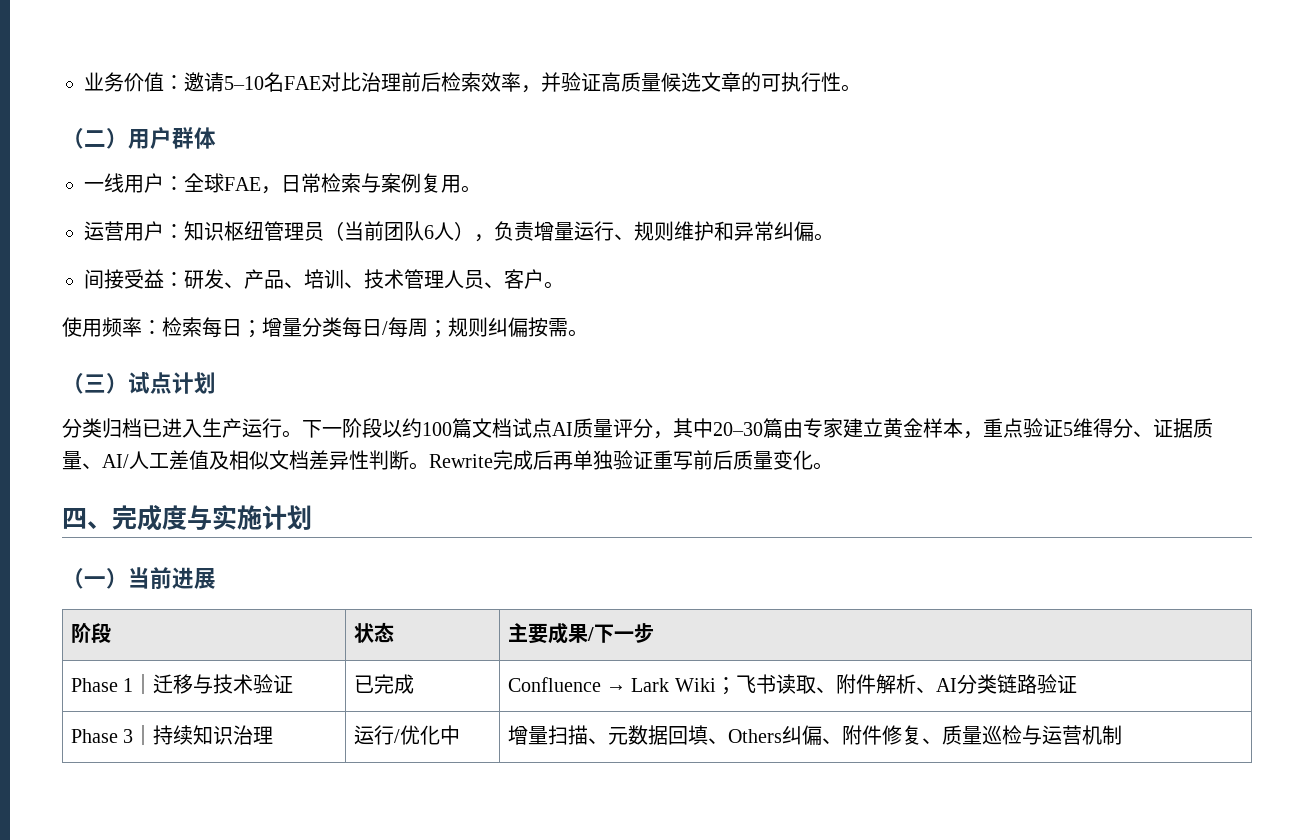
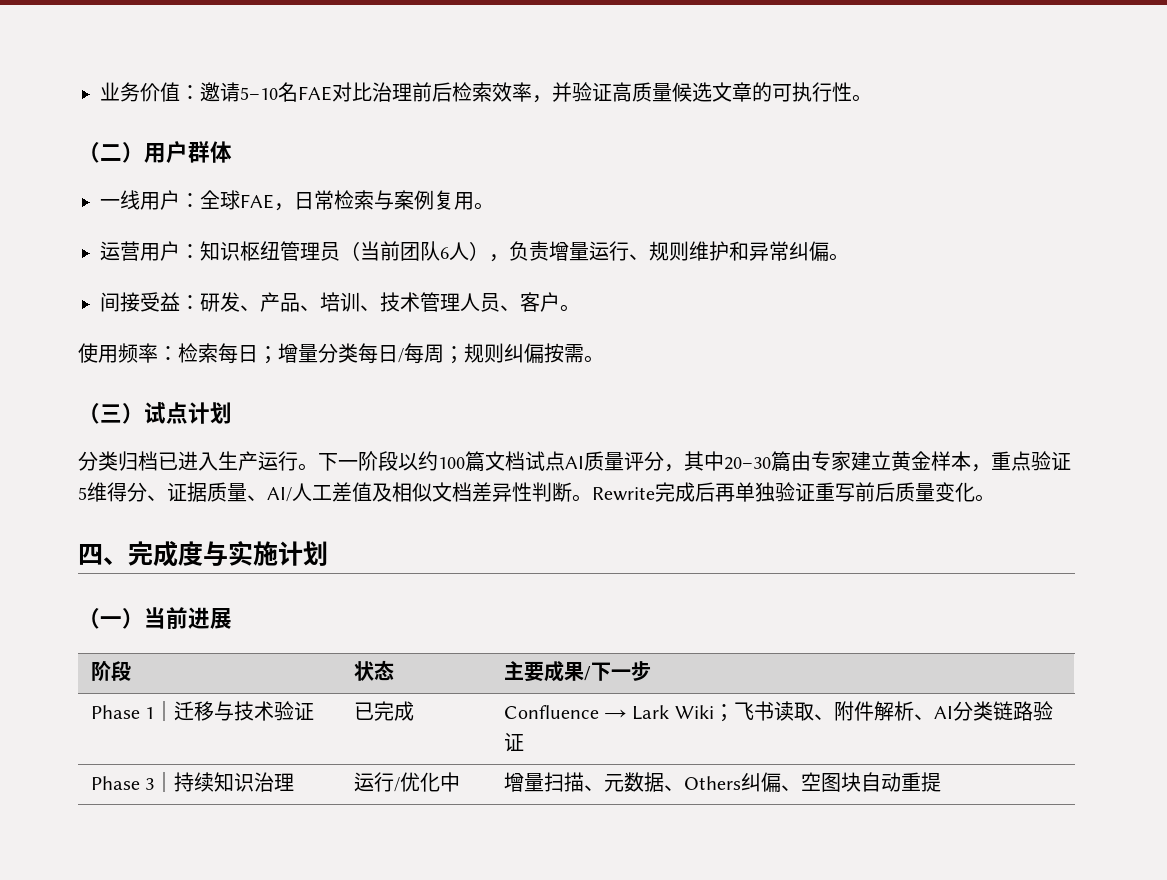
[667,725,708,745] 回填 -> (664, 782) none
[841,725,1122,745] 附件修复、质量巡检与运营机制 -> [800,772,941,792] 空图块自动重提

